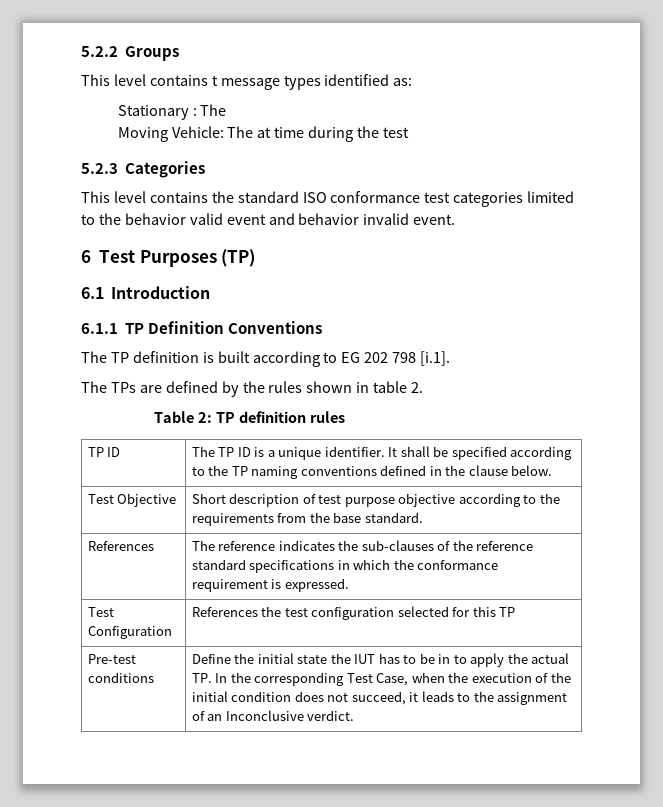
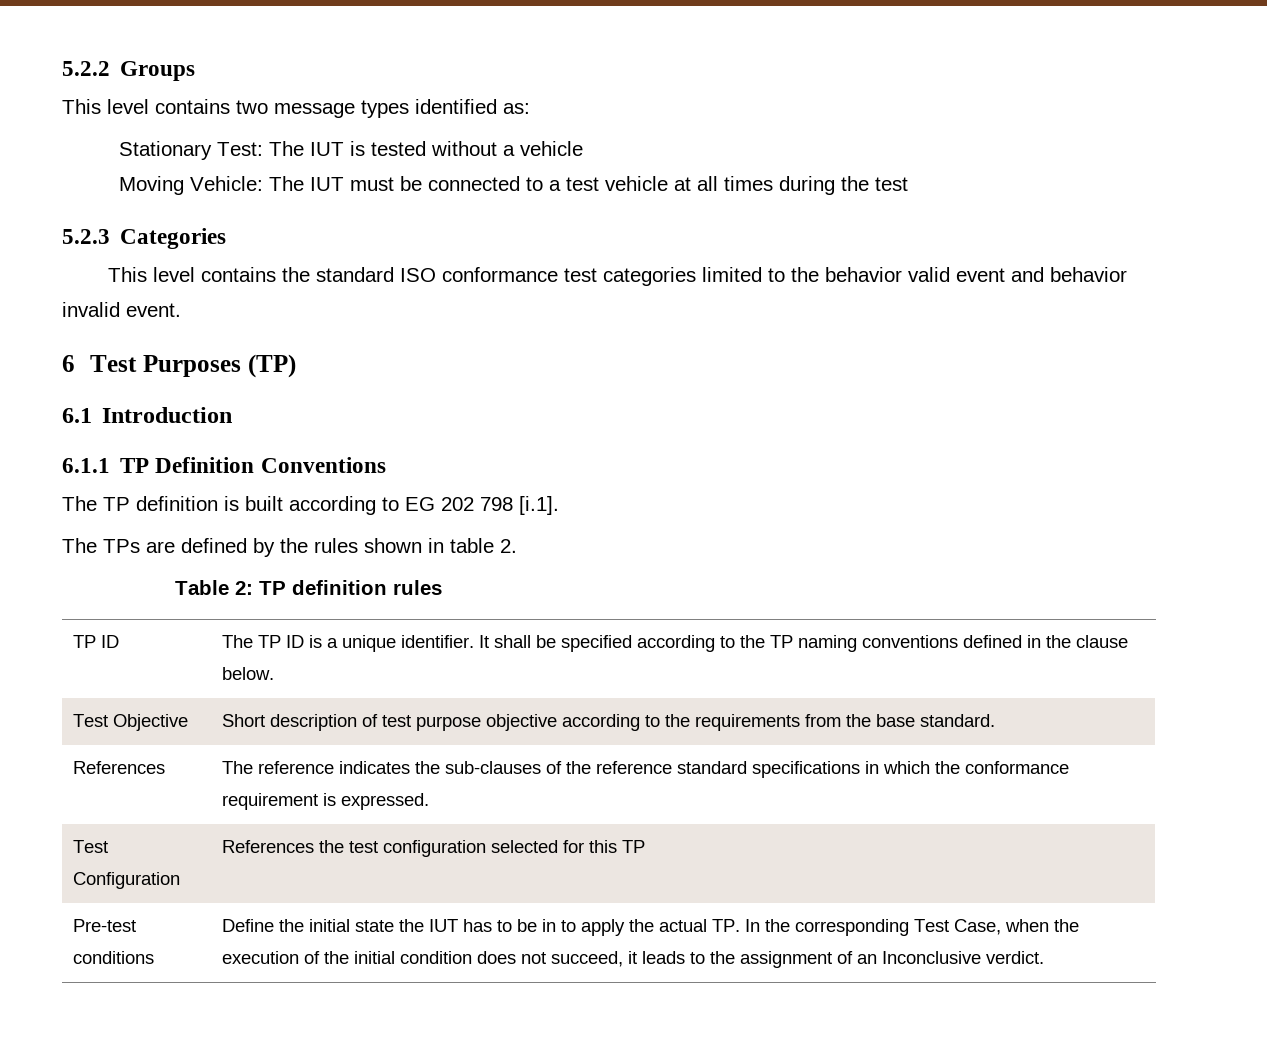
[211,75,218,86] t -> [236,100,268,114] two
[192,104,227,116] [117,126,305,142] : The // Moving Vehicle: The at time -> [216,141,583,156] [118,176,773,195] Test: The IUT is tested without a vehicle // Moving Vehicle: The IUT must be connected to a test vehicle at all times

